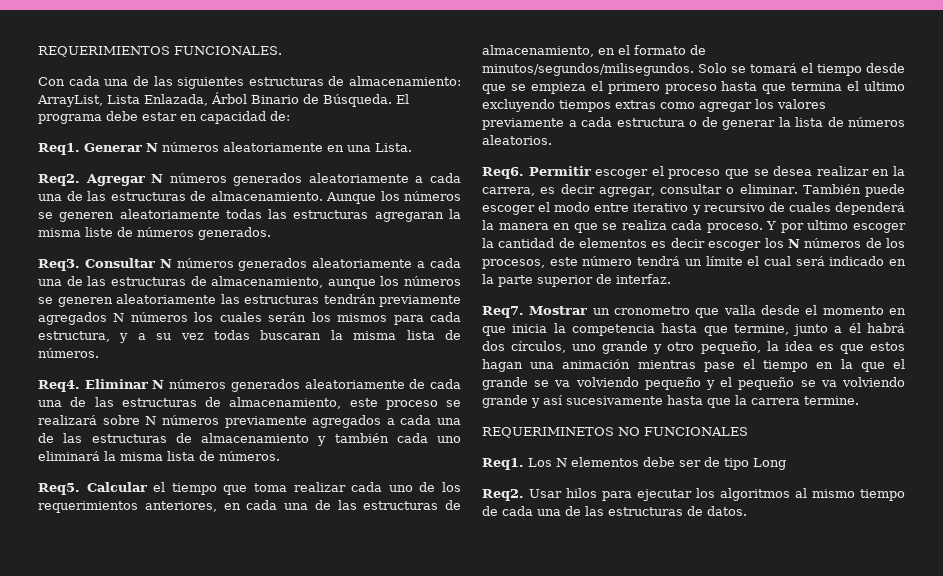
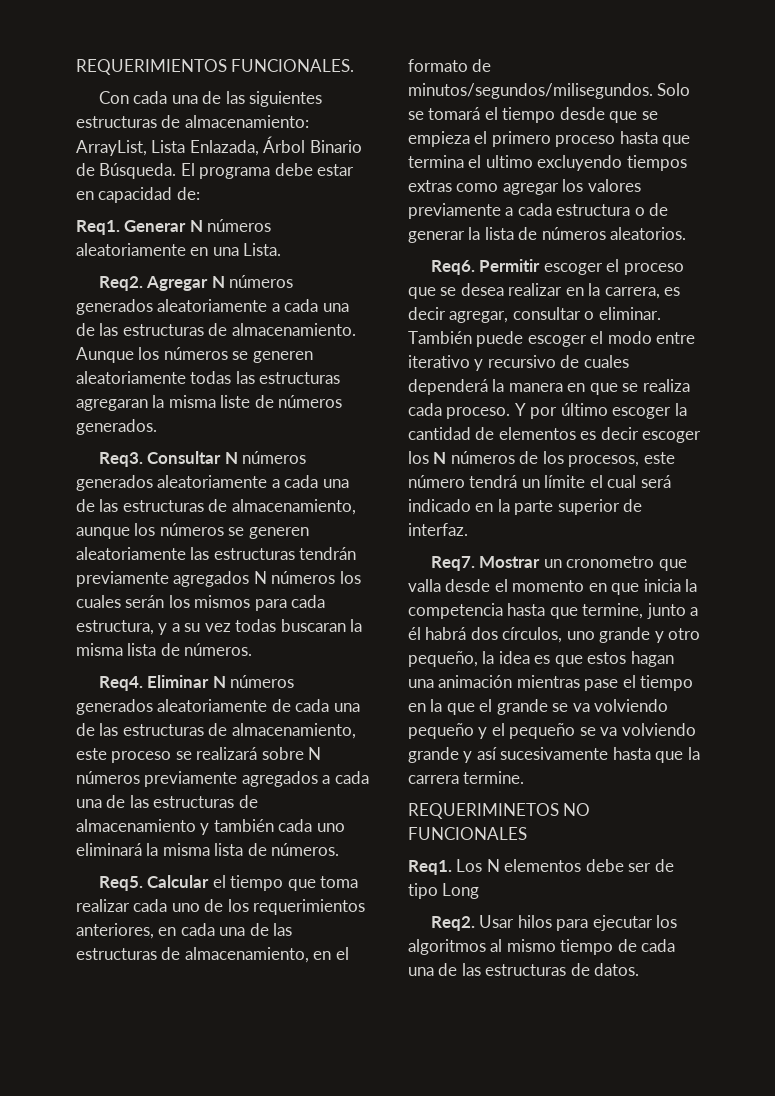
[807,220,849,230] ultimo -> [560,403,608,416] último

